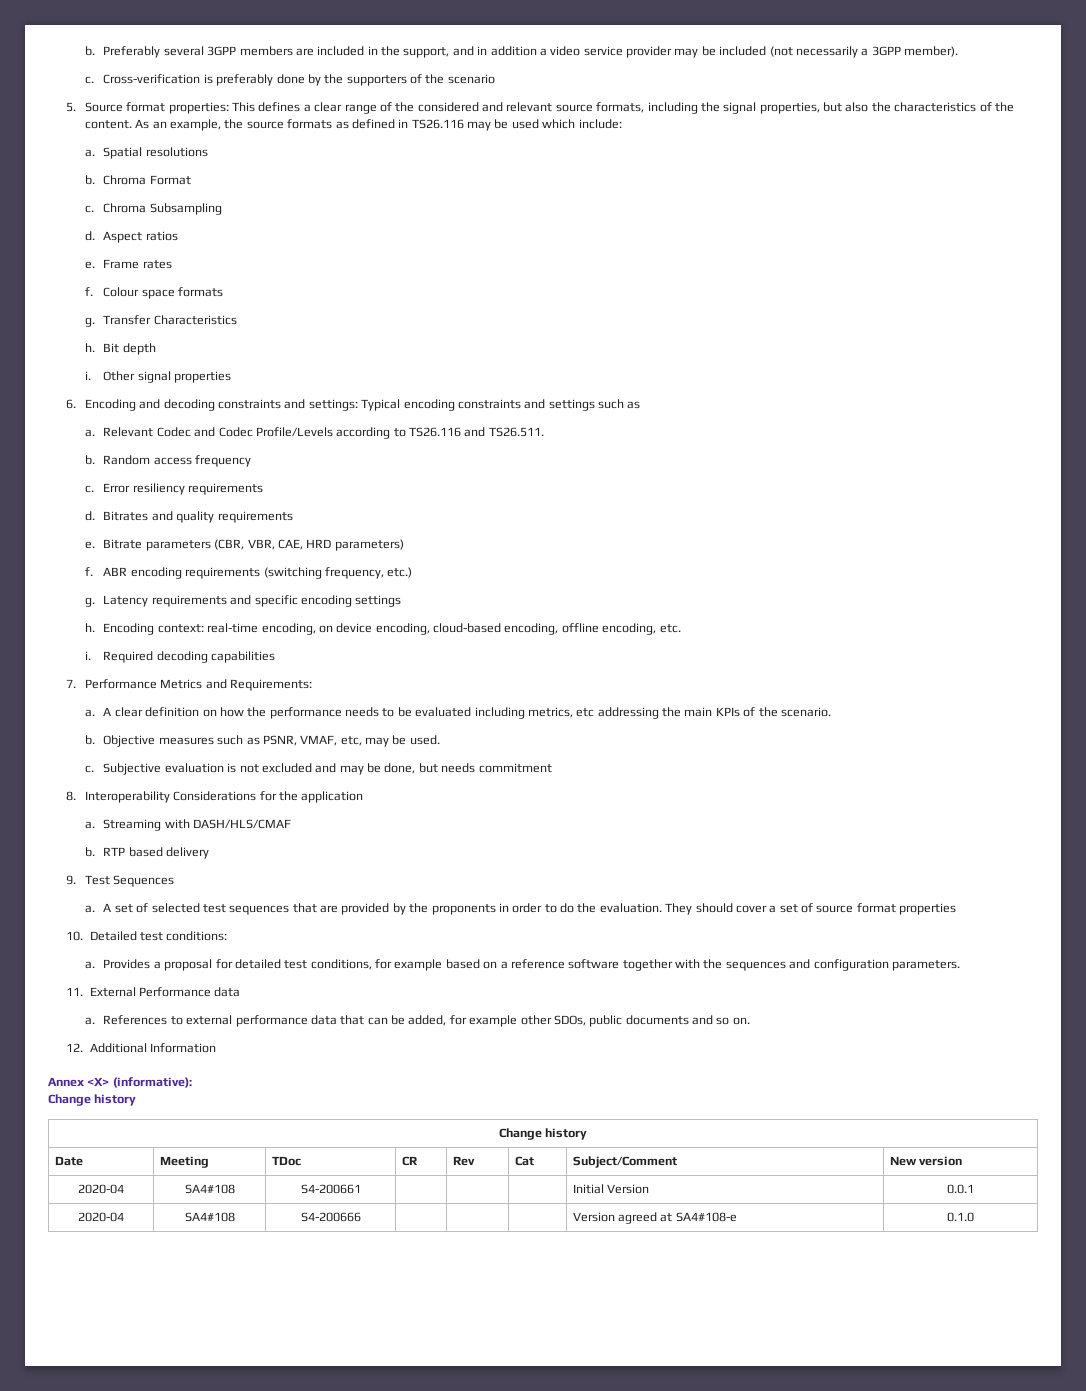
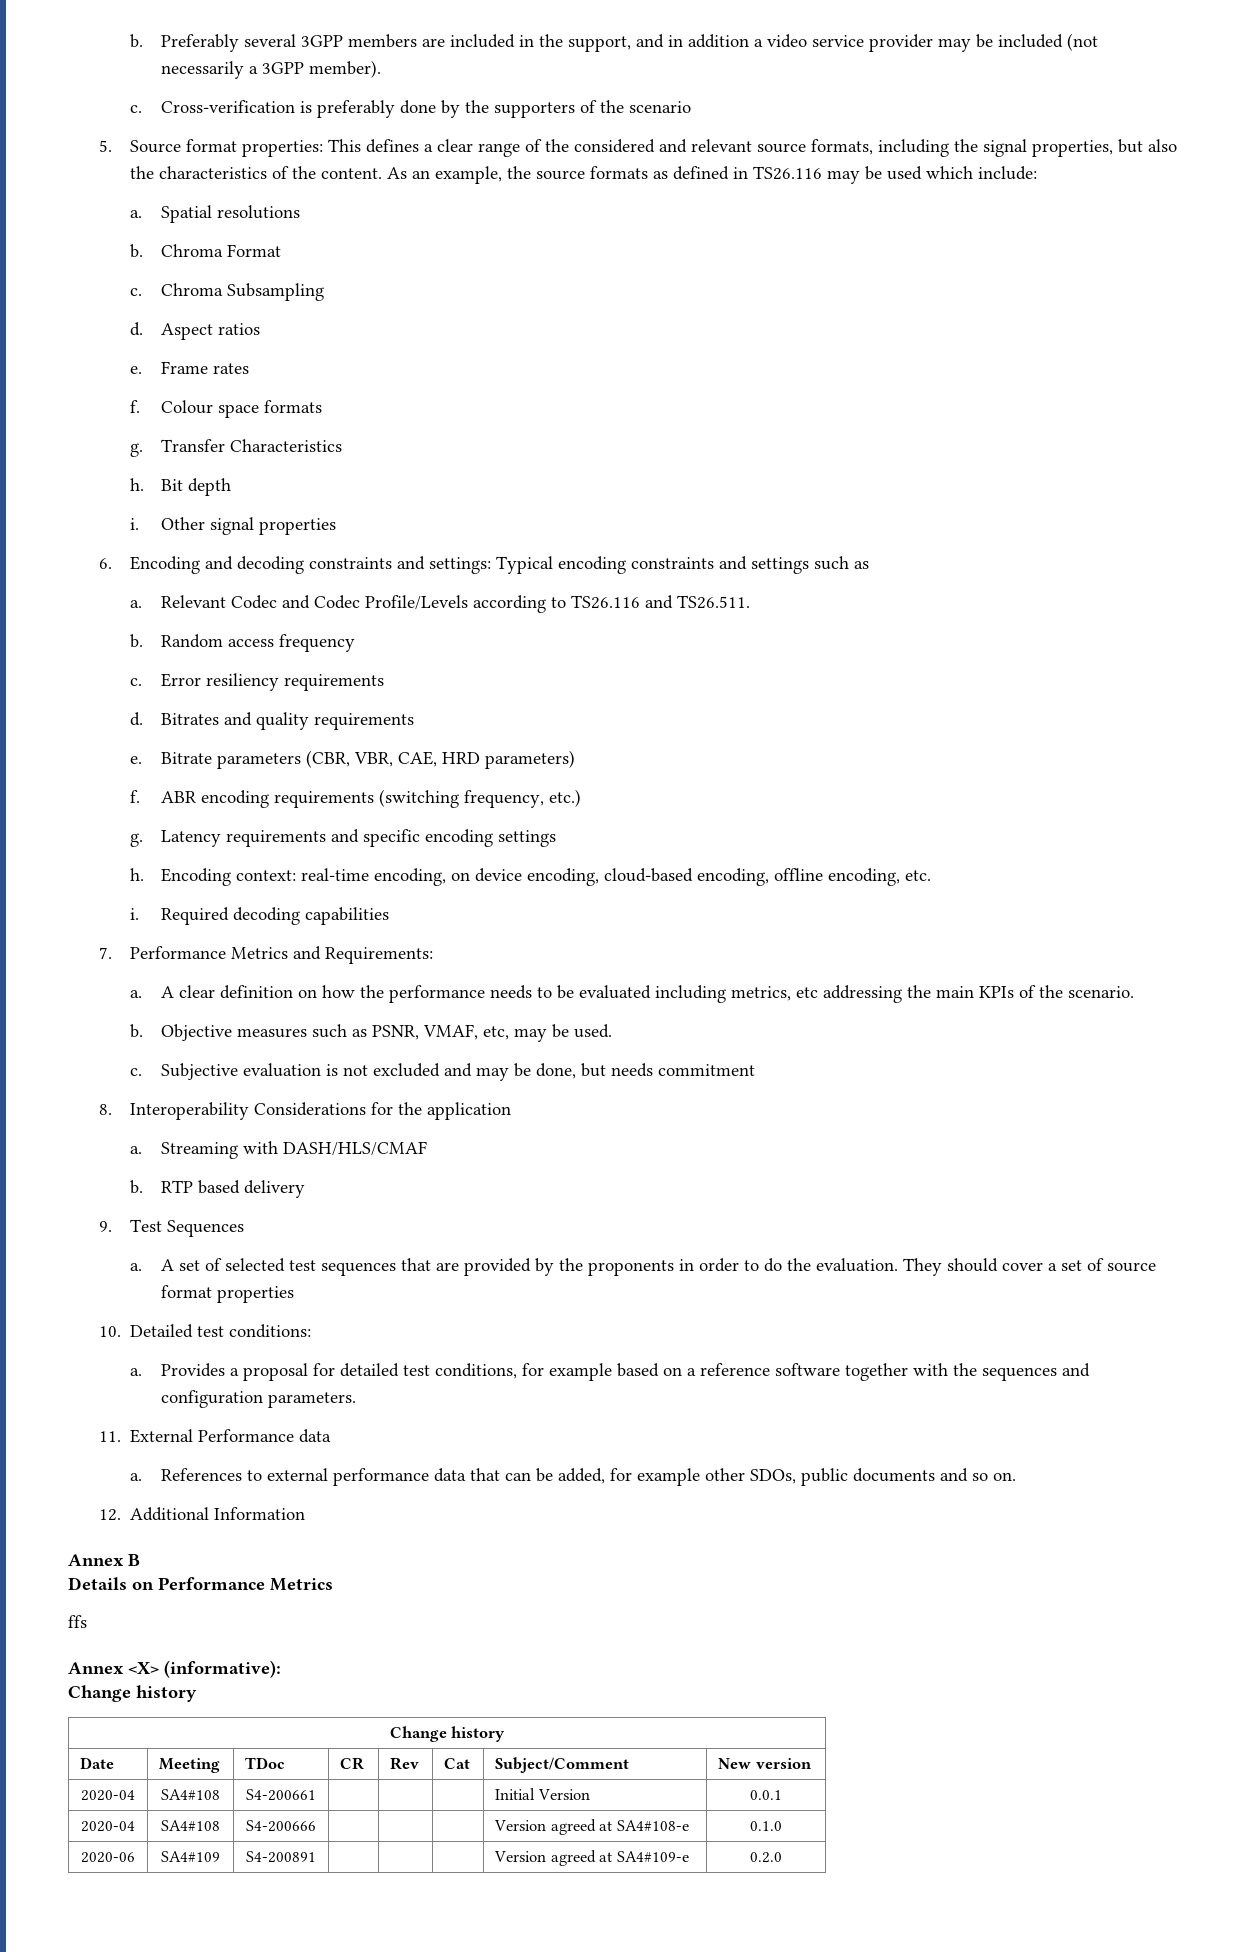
(217, 1048) none -> [68,1554,140,1566] [68,1577,333,1591] [68,1615,87,1628] // Annex B // Details on Performance Metrics // ffs
(974, 1217) none -> [81,1852,135,1863] [161,1851,220,1862] [246,1851,316,1863] [494,1850,689,1866] [750,1852,782,1863] // 2020-06 | SA4#109 | S4-200891 | | | | Version agreed at SA4#109-e | 0.2.0

